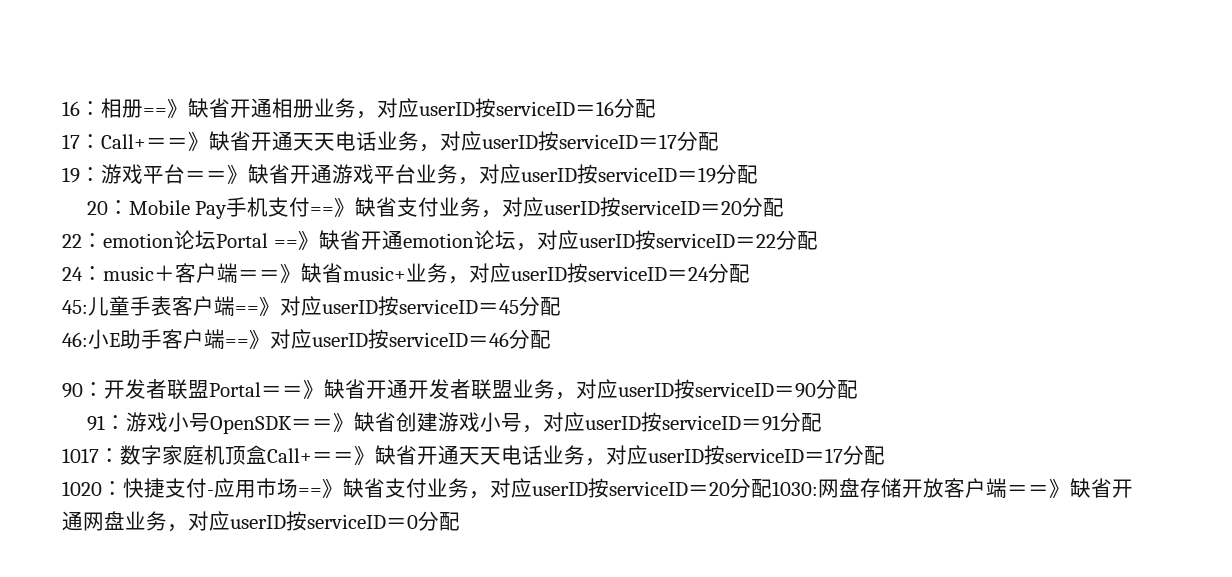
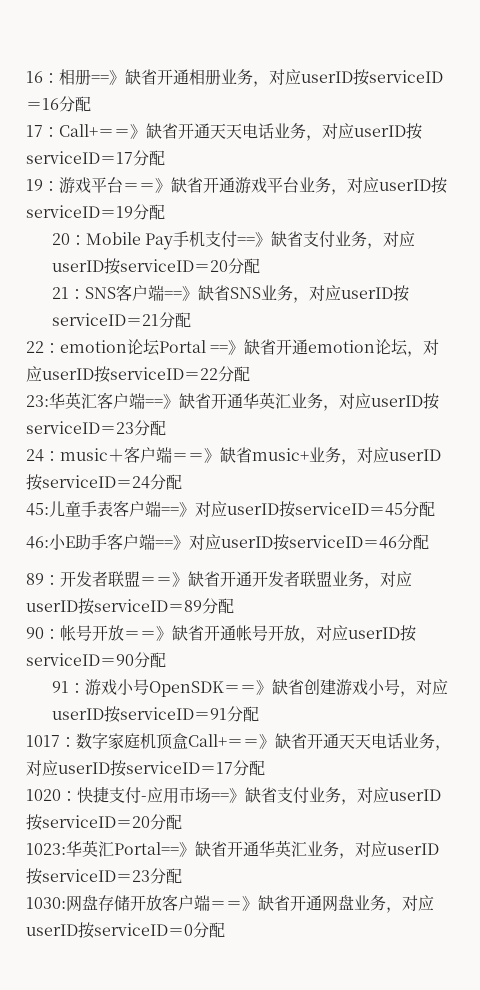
(785, 207) none -> [52,284,410,303] [52,312,192,328] // 21：SNS客户端==》缺省SNS业务，对应userID按serviceID＝21分配
(818, 240) none -> [26,392,439,411] [26,420,166,436] // 23:华英汇客户端==》缺省开通华英汇业务，对应userID按serviceID＝23分配
[62,383,83,398] 90 -> [26,573,44,585] 89
[209,382,261,397] Portal -> (140, 579) none
(795, 391) none -> [184,598,234,614] [26,625,416,643] [26,653,116,666] 89分配 // 90：帐号开放＝＝》缺省开通帐号开放，对应userID按serviceID＝
(772, 488) none -> [26,840,439,859] [26,868,182,885] // 1023:华英汇Portal==》缺省开通华英汇业务，对应userID按serviceID＝23分配 //

